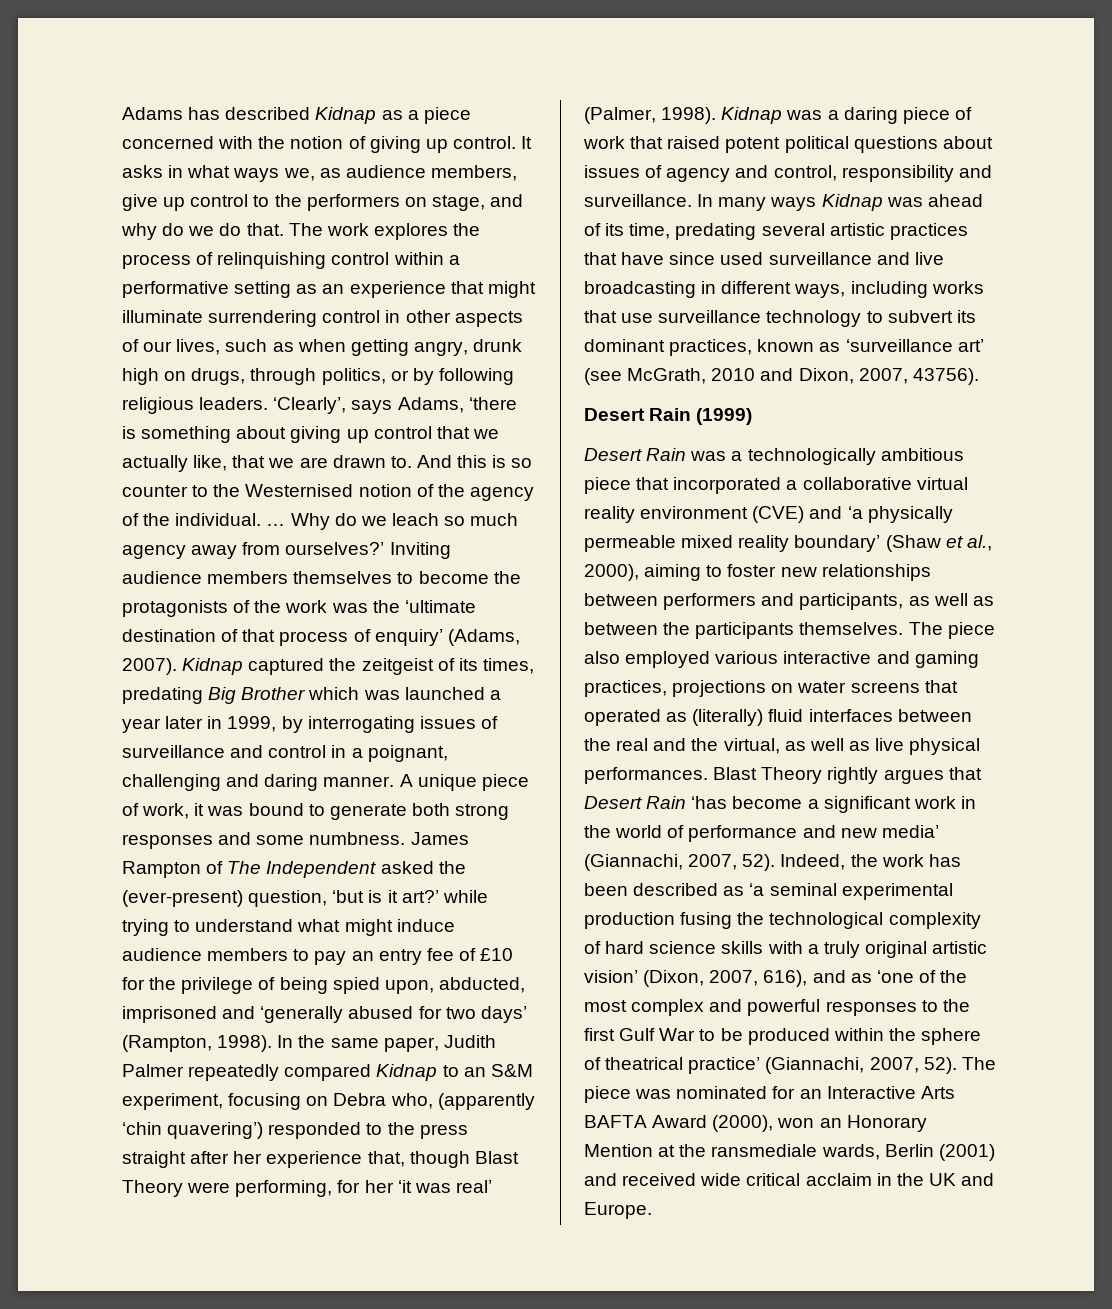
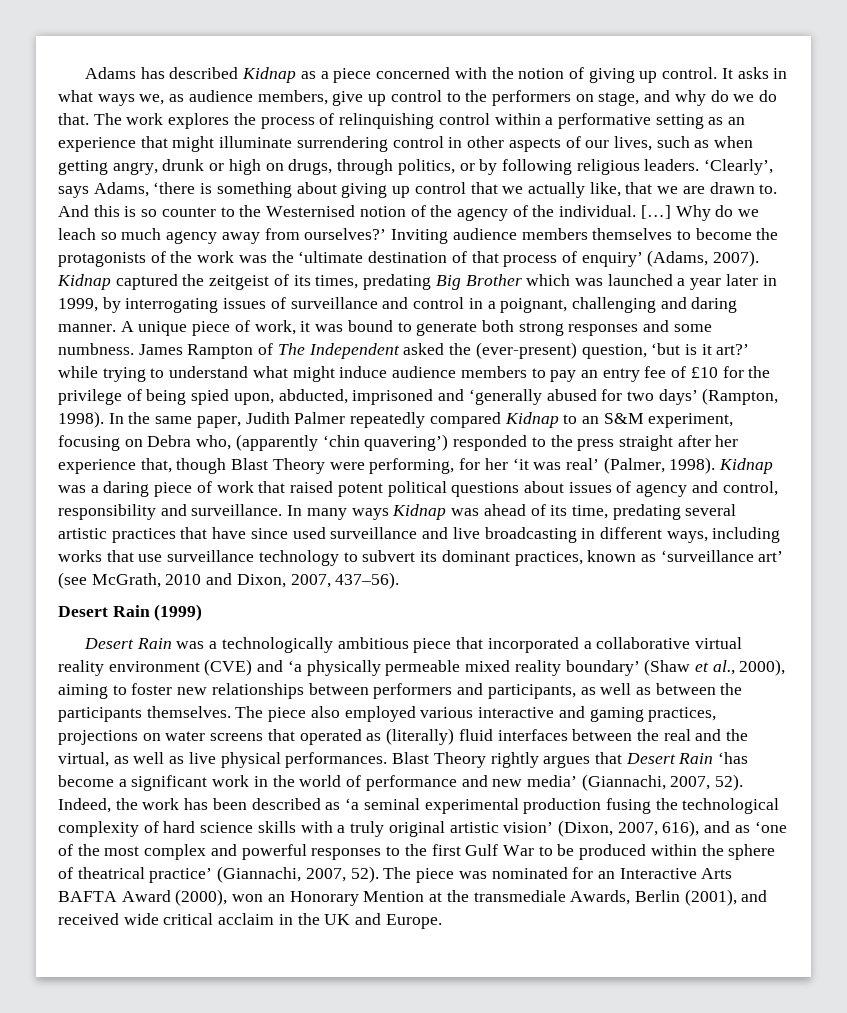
(523, 345) none -> [209,163,225,171] or
[266,524,286,526] … -> [640,205,671,219] […]
[912,368,979,385] 43756). -> [335,572,400,589] 437–56).
[711,1144,995,1161] ransmediale wards, Berlin (2001) -> [473,889,737,906] transmediale Awards, Berlin (2001),

